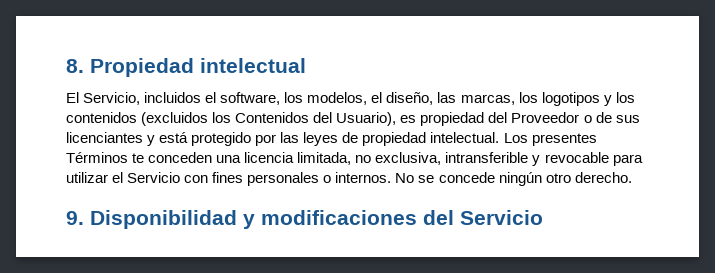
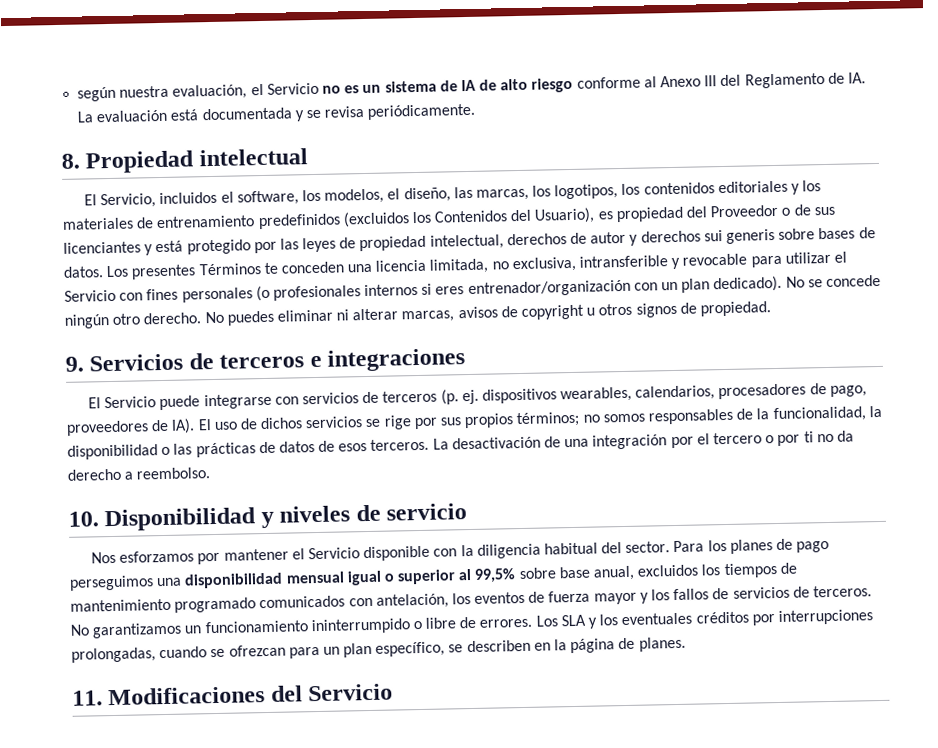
(66, 66) none -> [77,72,866,102] [77,103,476,123] según nuestra evaluación, el Servicio no es un sistema de IA de alto riesgo conforme al Anexo III del Reglamento de IA. La evaluación está documentada y se revisa periódicamente. //
[541,92,635,106] [66,112,137,123] logotipos y los contenidos -> [554,180,822,200] [62,213,341,230] logotipos, los contenidos editoriales y los materiales de entrenamiento predefinidos
[430,132,500,143] intelectual. -> [429,227,876,250] [63,266,104,278] intelectual, derechos de autor y derechos sui generis sobre bases de datos.
[323,172,392,183] o internos. -> [255,275,783,302] (o profesionales internos si eres entrenador/organización con un plan dedicado).
[66,210,417,229] // 9. Disponibilidad y modificaciones -> [204,301,771,326] [65,348,466,372] [88,383,867,411] [66,405,882,436] [67,430,854,460] [67,467,211,481] [68,503,468,532] [91,538,830,565] [69,562,797,591] [70,585,872,613] [70,609,873,639] [71,636,686,663] [72,686,266,706] No puedes eliminar ni alterar marcas, avisos de copyright u otros signos de propiedad. // 9. Servicios de terceros e integraciones // El Servicio puede integrarse con servicios de terceros (p. ej. dispositivos wearables, calendarios, procesadores de pago, proveedores de IA). El uso de dichos servicios se rige por sus propios términos; no somos responsables de la funcionalidad, la disponibilidad o las prácticas de datos de esos terceros. La desactivación de una integración por el tercero o por ti no da derecho a reembolso. // 10. Disponibilidad y niveles de servicio // Nos esforzamos por mantener el Servicio disponible con la diligencia habitual del sector. Para los planes de pago perseguimos una disponibilidad mensual igual o superior al 99,5% sobre base anual, excluidos los tiempos de mantenimiento programado comunicados con antelación, los eventos de fuerza mayor y los fallos de servicios de terceros. No garantizamos un funcionamiento ininterrumpido o libre de errores. Los SLA y los eventuales créditos por interrupciones prolongadas, cuando se ofrezcan para un plan específico, se describen en la página de planes. // 11. Modificaciones

